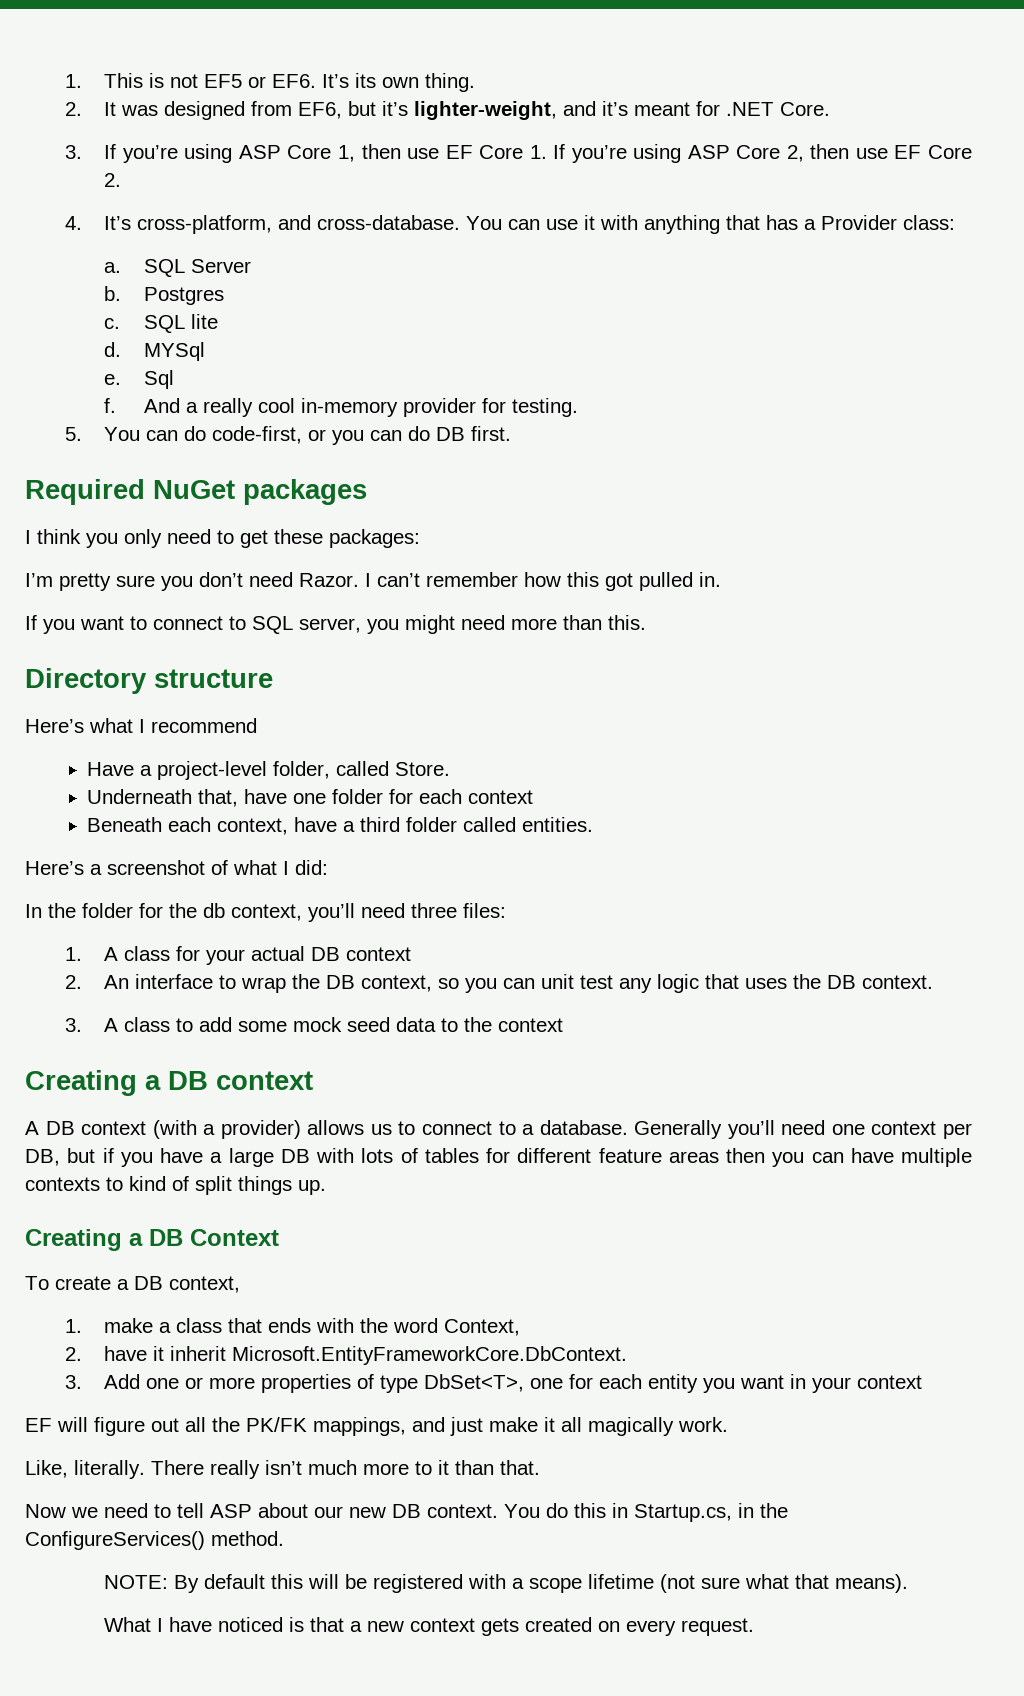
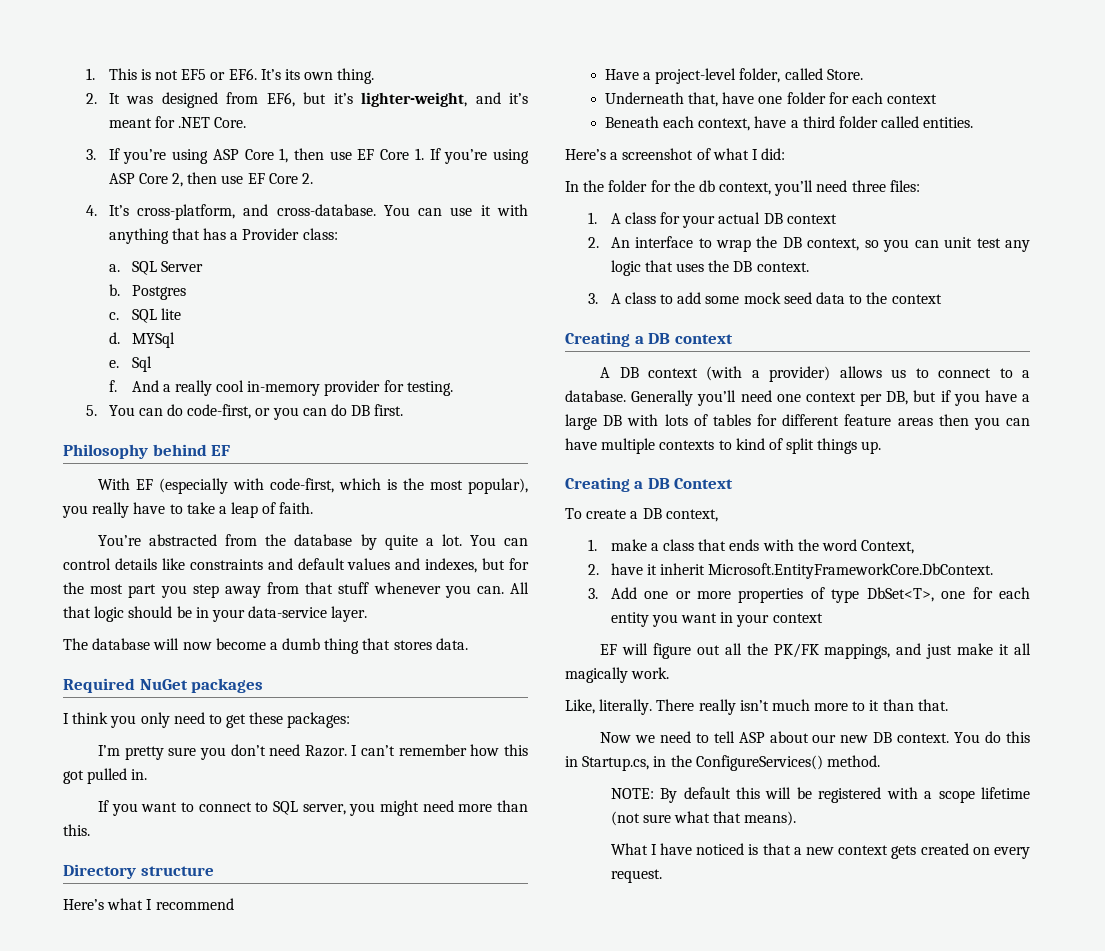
(512, 433) none -> [63,444,231,459] [98,478,529,494] [62,502,314,518] [98,534,528,550] [63,558,529,573] [63,582,529,598] [63,606,368,622] [63,638,468,654] // Philosophy behind EF // With EF (especially with code-first, which is the most popular), you really have to take a leap of faith. // You’re abstracted from the database by quite a lot. You can control details like constraints and default values and indexes, but for the most part you step away from that stuff whenever you can. All that logic should be in your data-service layer. // The database will now become a dumb thing that stores data.

